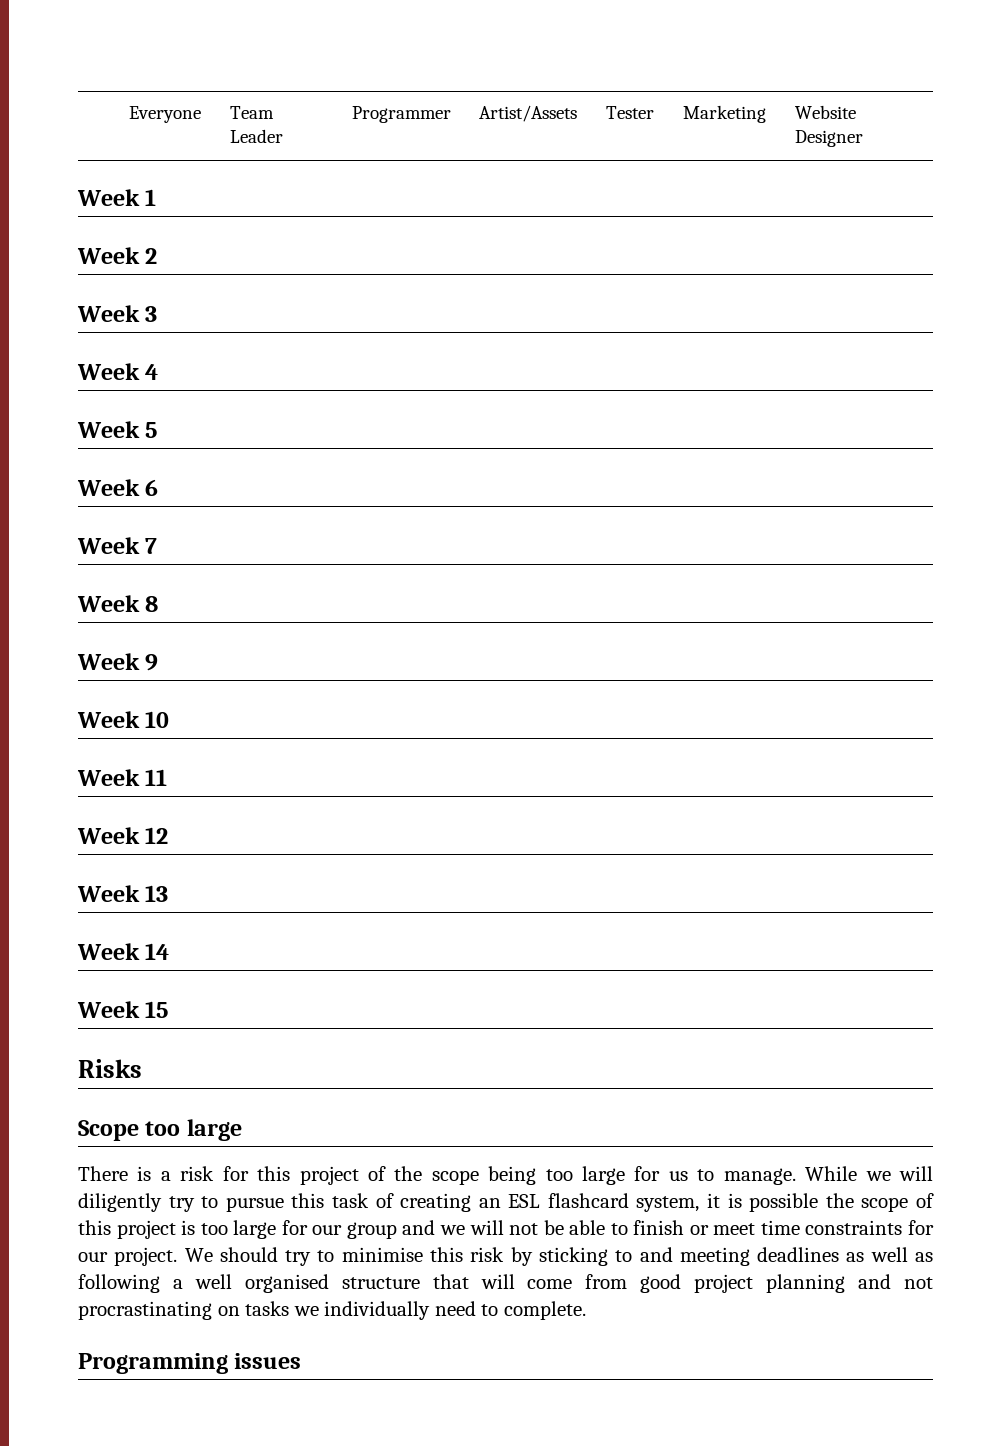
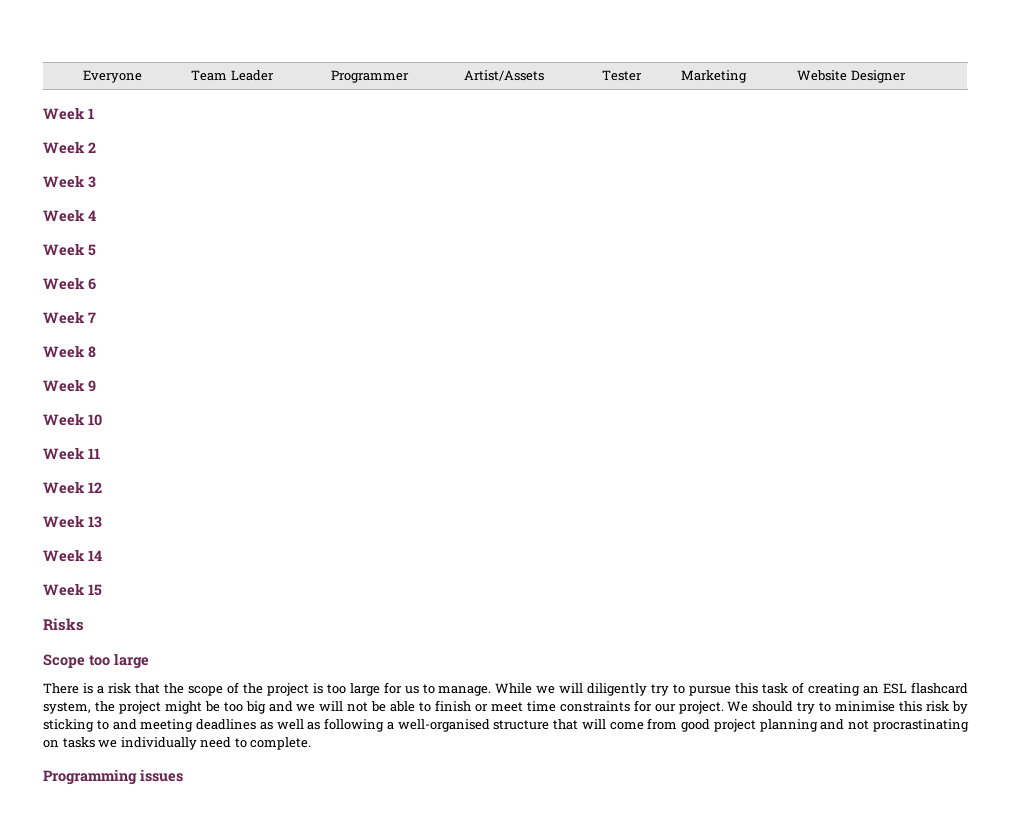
[222,1166,537,1185] for this project of the scope being -> [134,682,323,696] that the scope of the project is
[707,1193,935,1212] [78,1220,397,1239] it is possible the scope of this project is too large for our group -> [94,701,266,714] the project might be too big
[194,1274,329,1293] well organised -> [397,719,490,732] well-organised

